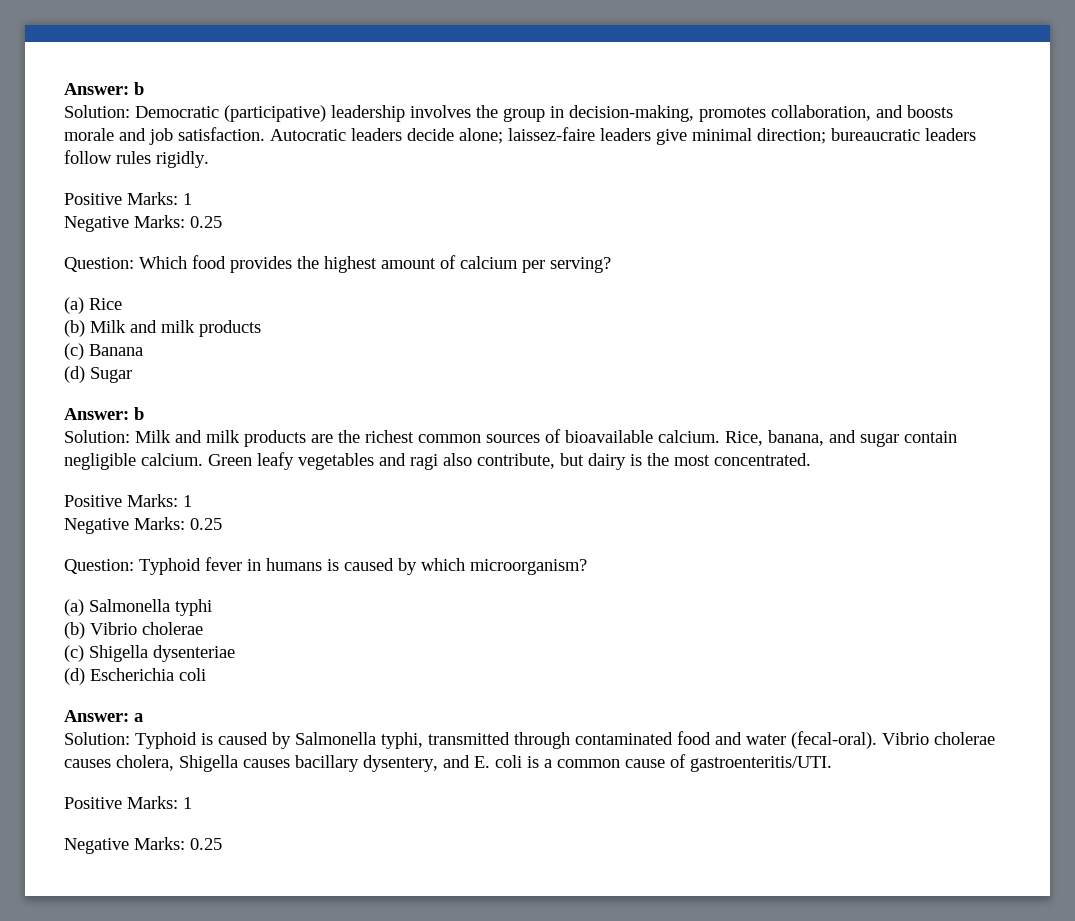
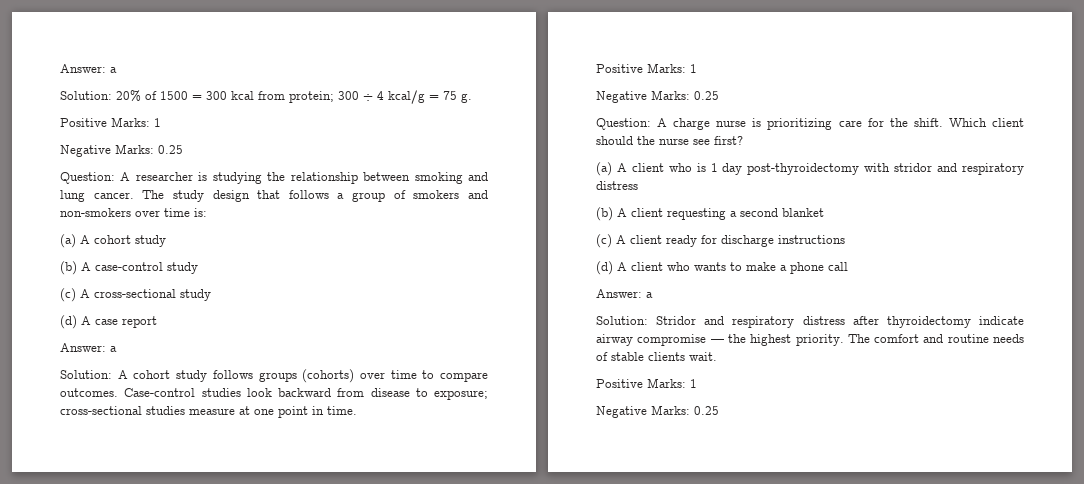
[64,82,144,95] [64,105,953,122] [64,127,976,145] [64,150,209,168] [64,192,192,205] [64,215,222,232] [64,255,611,273] [64,297,122,314] [64,320,261,337] [64,343,143,360] [64,366,132,383] [64,407,144,420] [64,429,957,447] [64,452,811,470] [64,494,192,507] [64,517,222,534] [64,557,587,575] [64,599,212,616] [64,622,203,639] [64,645,235,662] [64,668,206,685] [64,710,143,722] [64,731,995,749] [64,754,832,772] Answer: b // Solution: Democratic (participative) leadership involves the group in decision-making, promotes collaboration, and boosts morale and job satisfaction. Autocratic leaders decide alone; laissez-faire leaders give minimal direction; bureaucratic leaders follow rules rigidly. // Positive Marks: 1 // Negative Marks: 0.25 // Question: Which food provides the highest amount of calcium per serving? // (a) Rice // (b) Milk and milk products // (c) Banana // (d) Sugar // Answer: b // Solution: Milk and milk products are the richest common sources of bioavailable calcium. Rice, banana, and sugar contain negligible calcium. Green leafy vegetables and ragi also contribute, but dairy is the most concentrated. // Positive Marks: 1 // Negative Marks: 0.25 // Question: Typhoid fever in humans is caused by which microorganism? // (a) Salmonella typhi // (b) Vibrio cholerae // (c) Shigella dysenteriae // (d) Escherichia coli // Answer: a // Solution: Typhoid is caused by Salmonella typhi, transmitted through contaminated food and water (fecal-oral). Vibrio cholerae causes cholera, Shigella causes bacillary dysentery, and E. coli is a common cause of gastroenteritis/UTI. -> [60,64,117,73] [60,90,472,104] [60,117,161,127] [60,144,183,157] [60,172,489,184] [60,190,488,202] [60,208,207,217] [60,234,166,248] [60,261,198,275] [60,288,211,302] [60,315,157,329] [60,343,117,352] [60,369,488,383] [60,388,488,400] [60,406,357,418] [596,63,697,73] [596,90,719,103] [596,118,1024,130] [596,136,743,145] [596,162,1024,176] [596,181,638,190] [596,207,824,221] [596,234,845,248] [596,261,848,275] [596,289,653,298] [596,316,1024,328] [596,334,1024,346] [596,352,717,361] Answer: a // Solution: 20% of 1500 = 300 kcal from protein; 300 ÷ 4 kcal/g = 75 g. // Positive Marks: 1 // Negative Marks: 0.25 // Question: A researcher is studying the relationship between smoking and lung cancer. The study design that follows a group of smokers and non-smokers over time is: // (a) A cohort study // (b) A case-control study // (c) A cross-sectional study // (d) A case report // Answer: a // Solution: A cohort study follows groups (cohorts) over time to compare outcomes. Case-control studies look backward from disease to exposure; cross-sectional studies measure at one point in time. // Positive Marks: 1 // Negative Marks: 0.25 // Question: A charge nurse is prioritizing care for the shift. Which client should the nurse see first? // (a) A client who is 1 day post-thyroidectomy with stridor and respiratory distress // (b) A client requesting a second blanket // (c) A client ready for discharge instructions // (d) A client who wants to make a phone call // Answer: a // Solution: Stridor and respiratory distress after thyroidectomy indicate airway compromise — the highest priority. The comfort and routine needs of stable clients wait.

